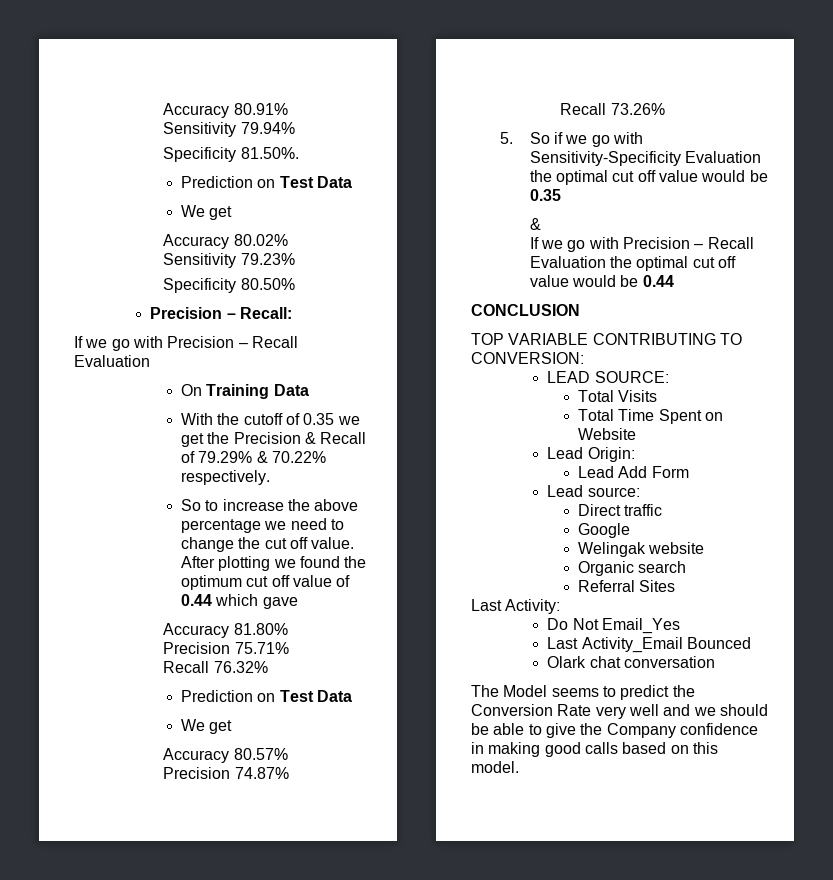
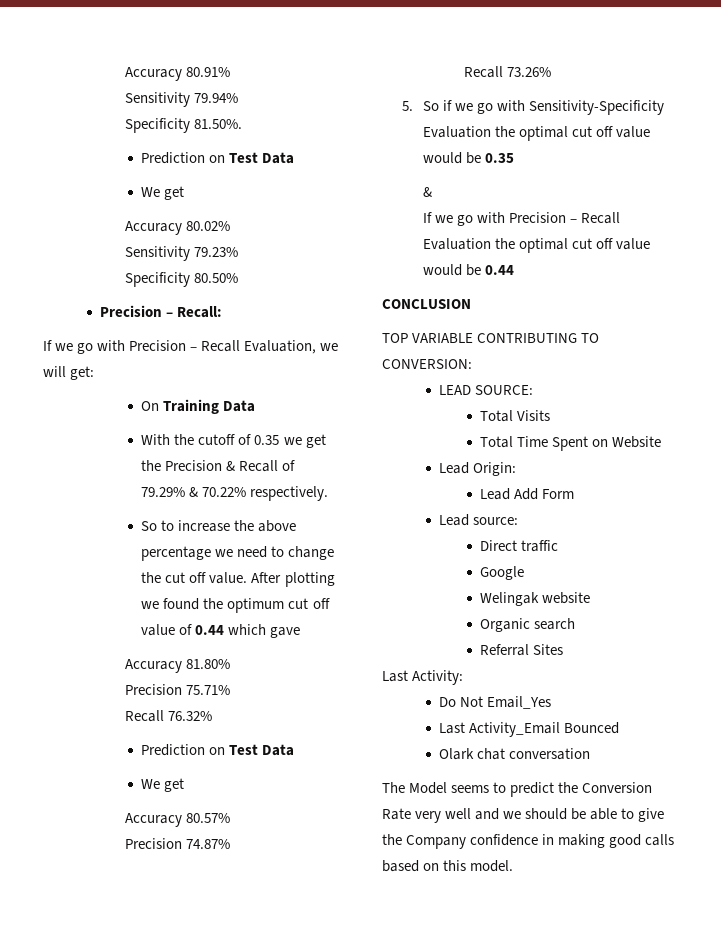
[74,355,150,367] Evaluation -> [244,340,339,354] [43,366,95,380] Evaluation, we will get:

